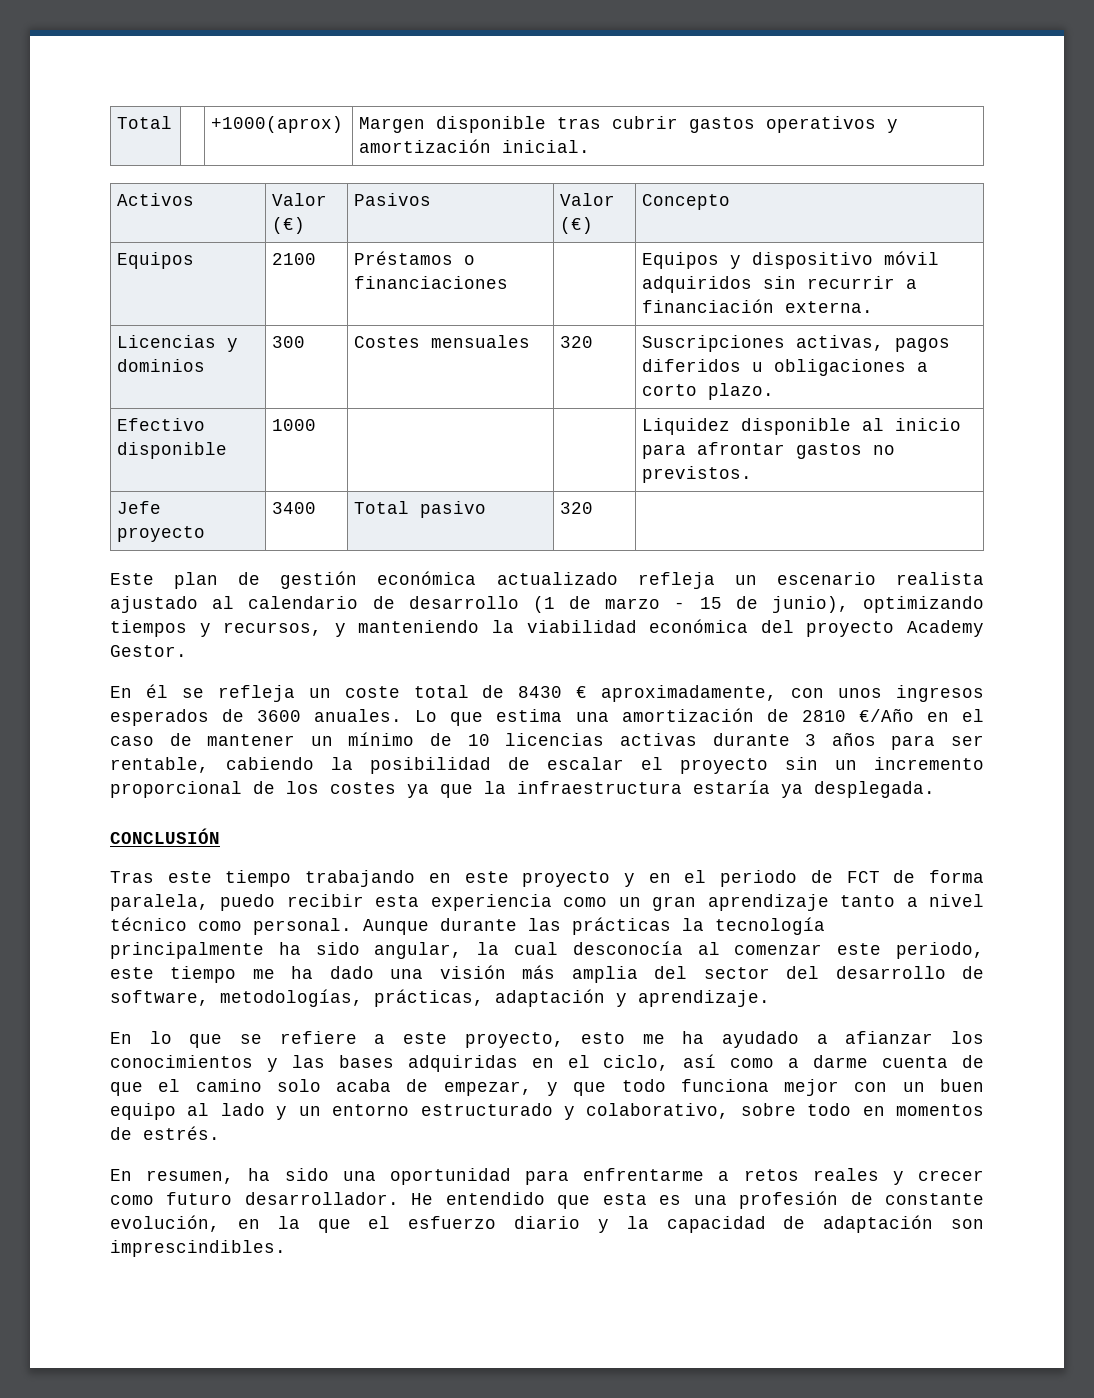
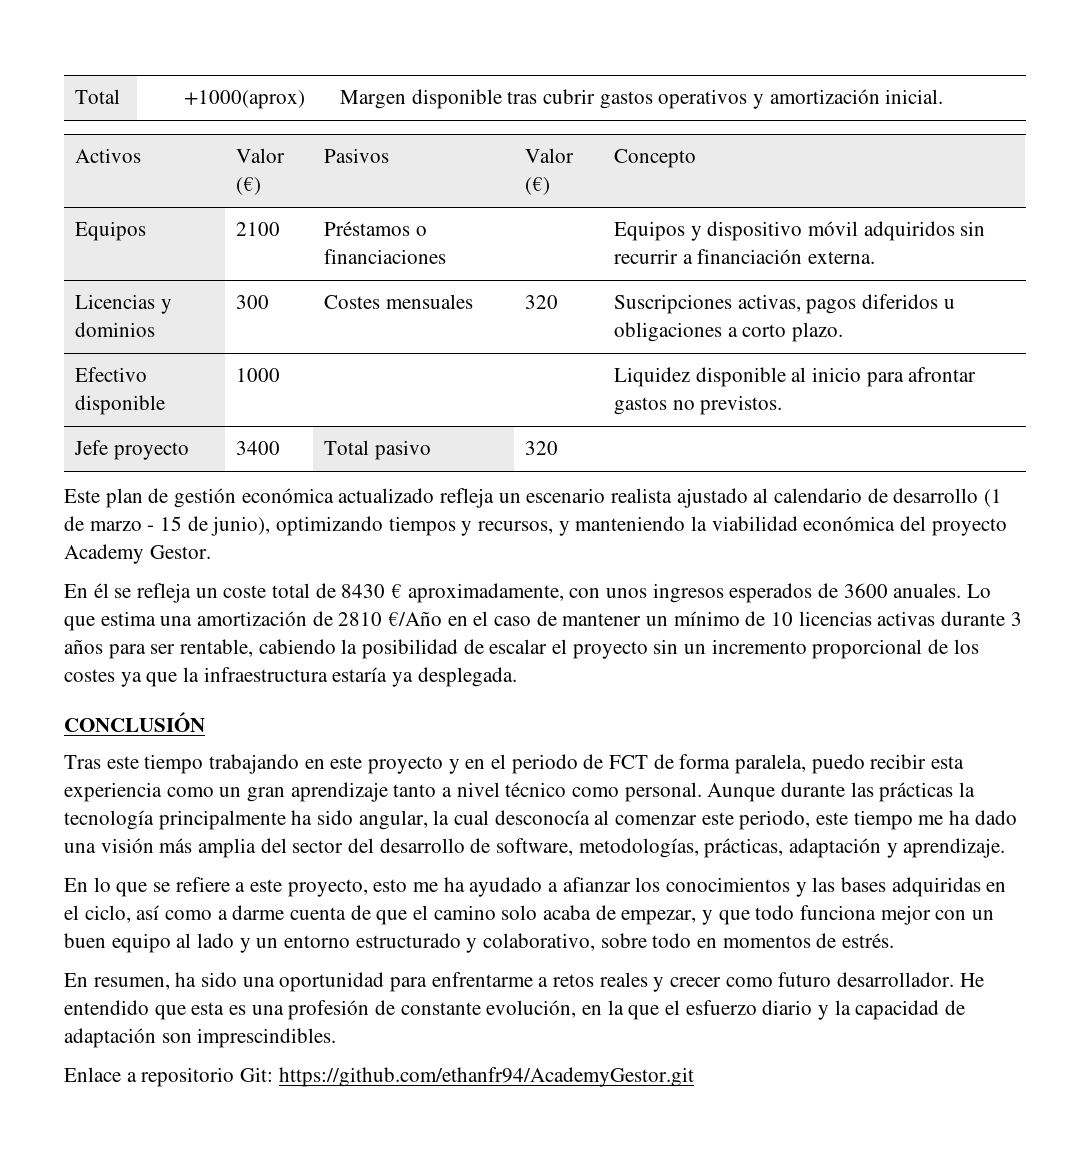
(286, 1248) none -> [64,1067,694,1087] // Enlace a repositorio Git: https://github.com/ethanfr94/AcademyGestor.git

